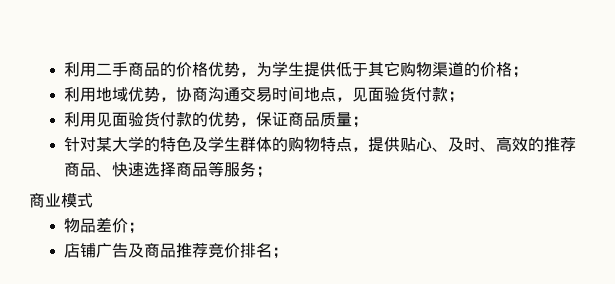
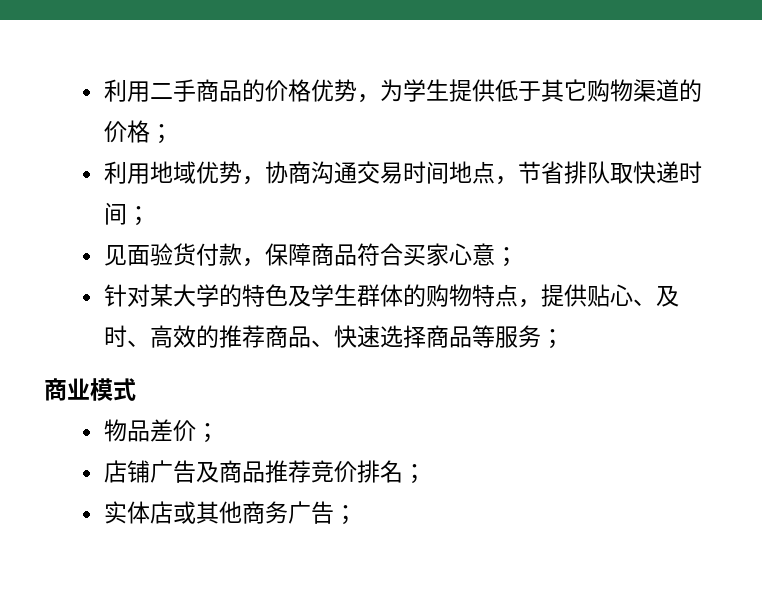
[352,87,465,103] [64,112,353,127] 见面验货付款； // 利用见面验货付款的优势，保证商品质量 -> [517,161,702,184] [103,202,150,226] [103,243,495,267] 节省排队取快递时间； // 见面验货付款，保障商品符合买家心意
(289, 253) none -> [103,501,357,525] // 实体店或其他商务广告；

